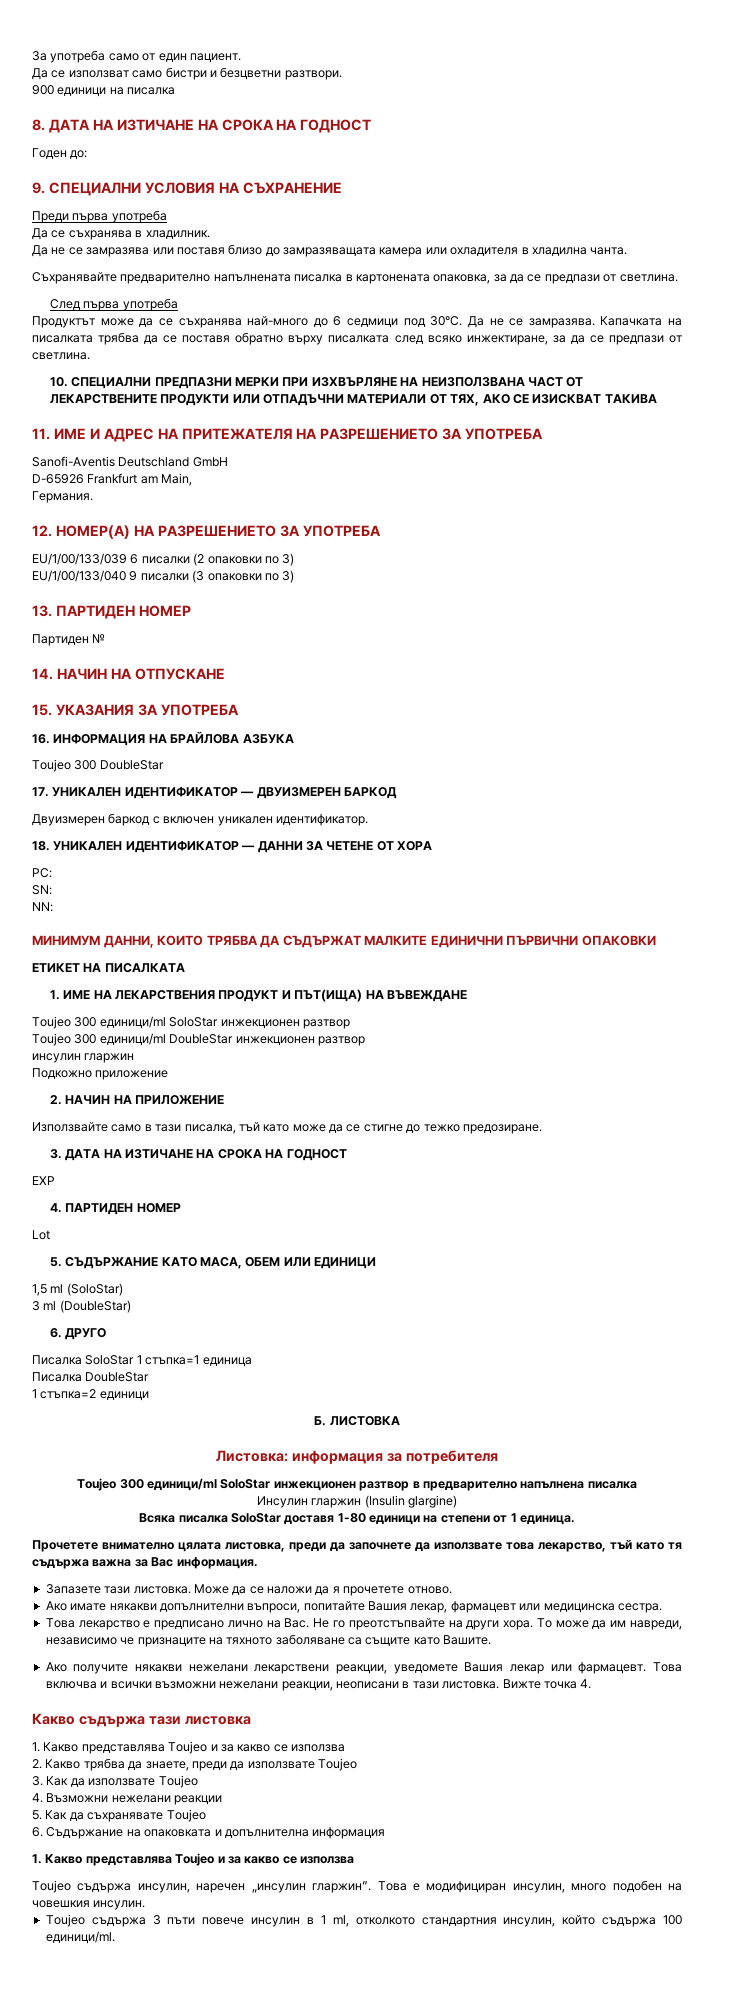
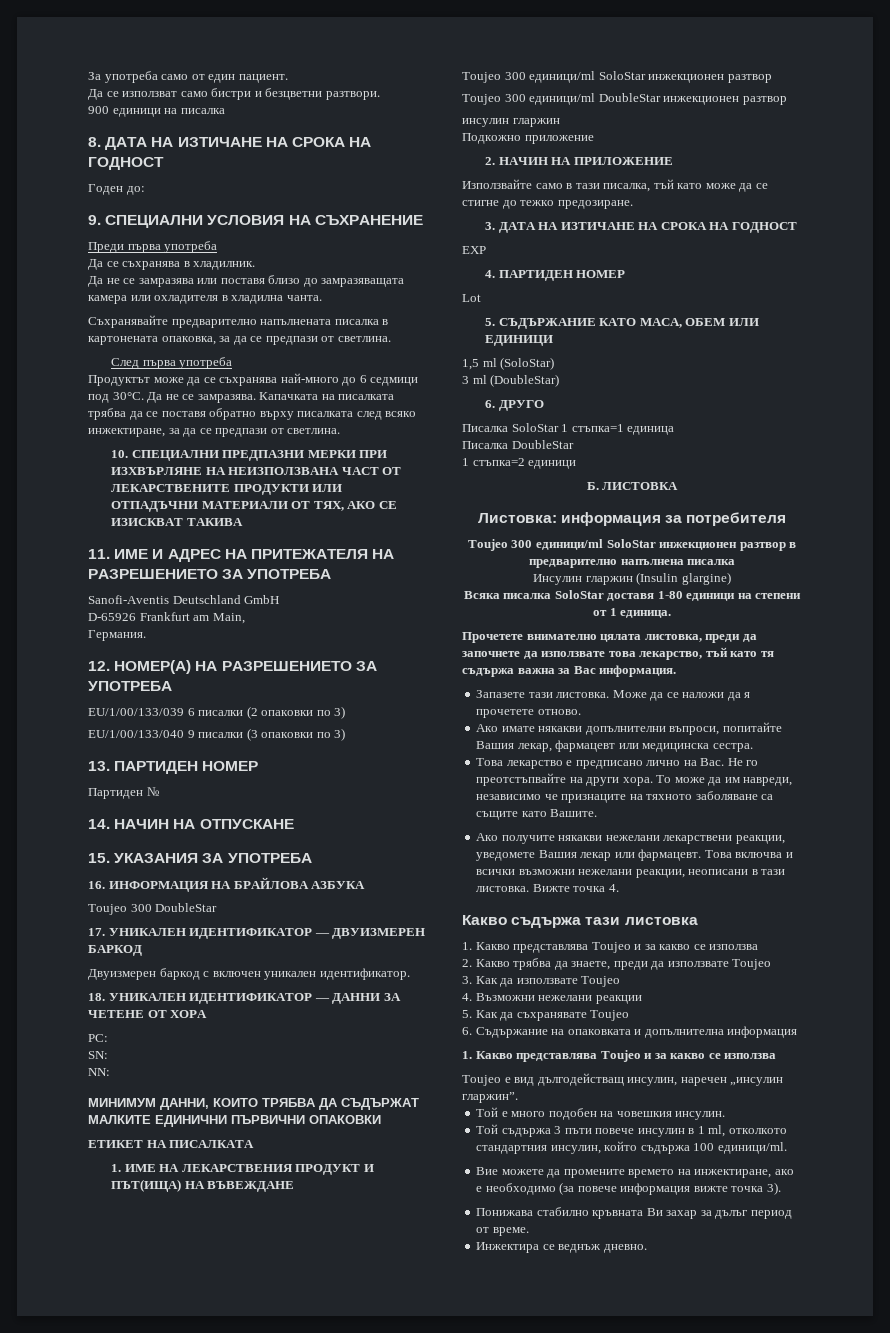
[77,1883,132,1893] съдържа -> [504,1073,624,1086] е вид дългодействащ
[377,1881,565,1893] Това е модифициран инсулин, -> [476,1107,508,1117] // Той е
[45,1914,85,1927] Toujeo -> [476,1124,499,1134] Той
(115, 1937) none -> [476,1167,794,1178] [476,1182,781,1195] [476,1207,792,1219] [476,1227,529,1236] [476,1242,647,1253] // Вие можете да промените времето на инжектиране, ако е необходимо (за повече информация вижте точка 3). // Понижава стабилно кръвната Ви захар за дълъг период от време. // Инжектира се веднъж дневно.

